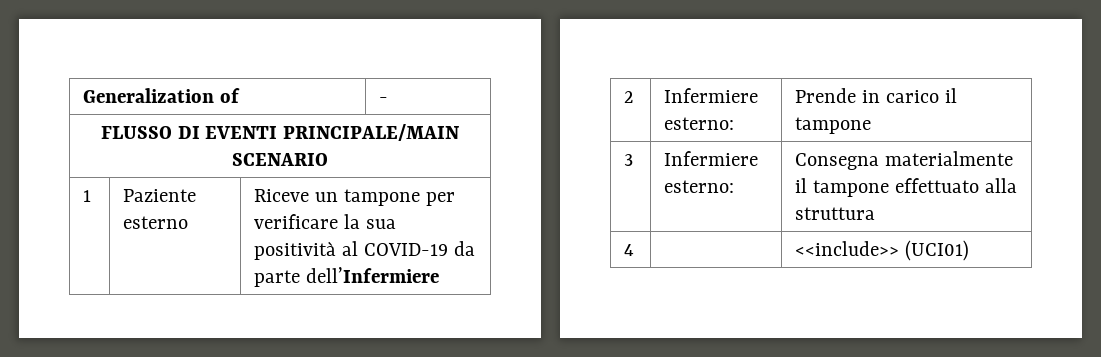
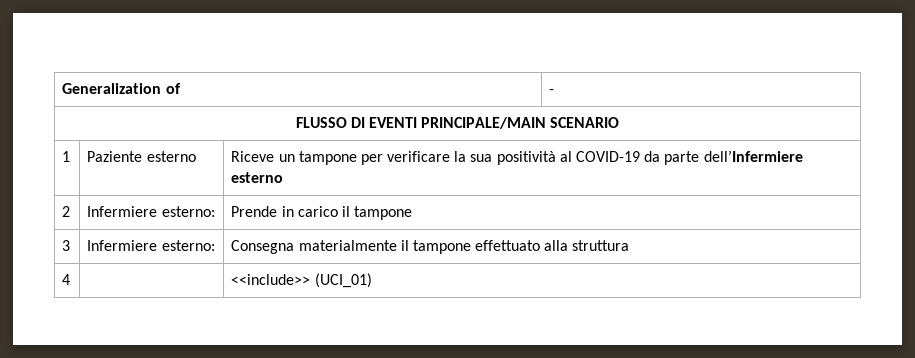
(440, 275) none -> [231,172,284,183] esterno
[905,240,970,261] (UCI01) -> [314,273,372,288] (UCI_01)

